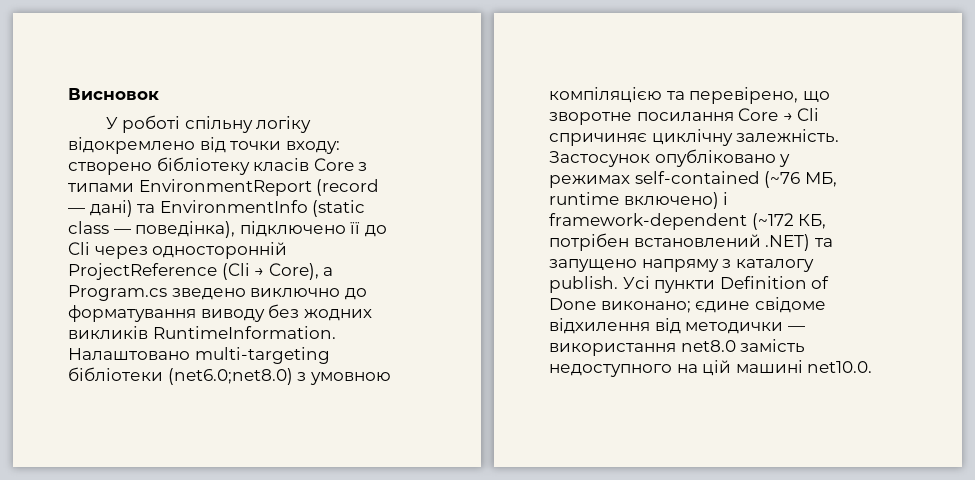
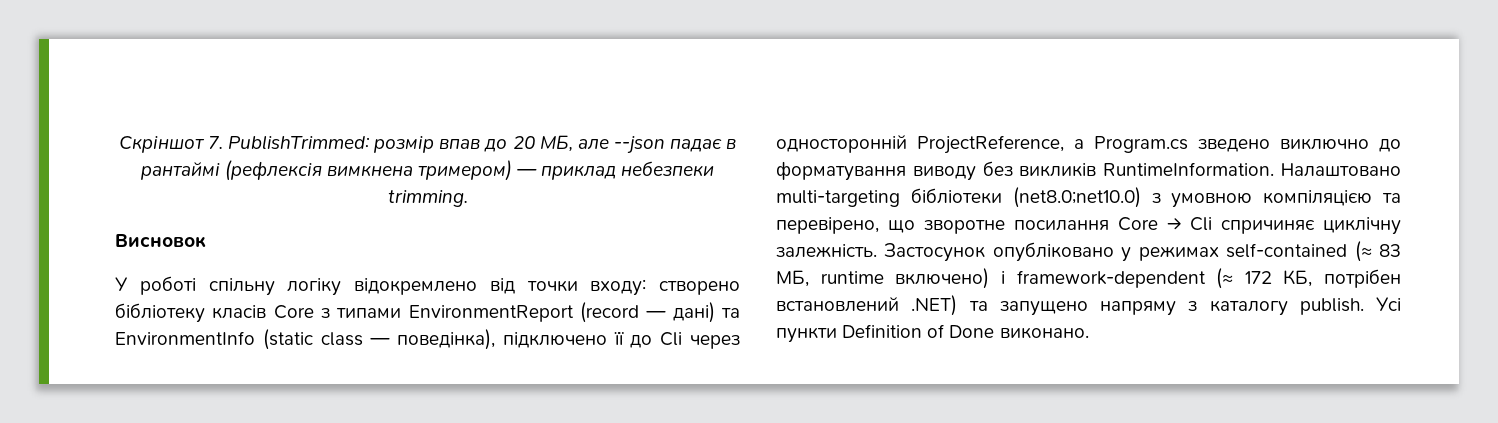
(68, 94) none -> [118,135,737,154] [140,160,715,181] [387,190,468,207] Скріншот 7. PublishTrimmed: розмір впав до 20 МБ, але --json падає в рантаймі (рефлексія вимкнена тримером) — приклад небезпеки trimming. //
[68,263,319,280] ProjectReference (Cli → Core), -> [917,135,1064,154] ProjectReference,
[303,309,372,321] жодних -> (1013, 168) none
[167,368,293,385] (net6.0;net8.0) -> [1012,187,1141,208] (net8.0;net10.0)
[764,171,801,188] (~76 -> [1354,241,1401,262] (≈ 83
[751,213,794,230] (~172 -> [1216,268,1272,289] (≈ 172
[600,297,826,313] [549,318,805,334] [549,339,806,356] [549,360,873,377] виконано; єдине свідоме відхилення від методички — використання net8.0 замість недоступного на цій машині net10.0. -> [999,327,1089,339] виконано.

